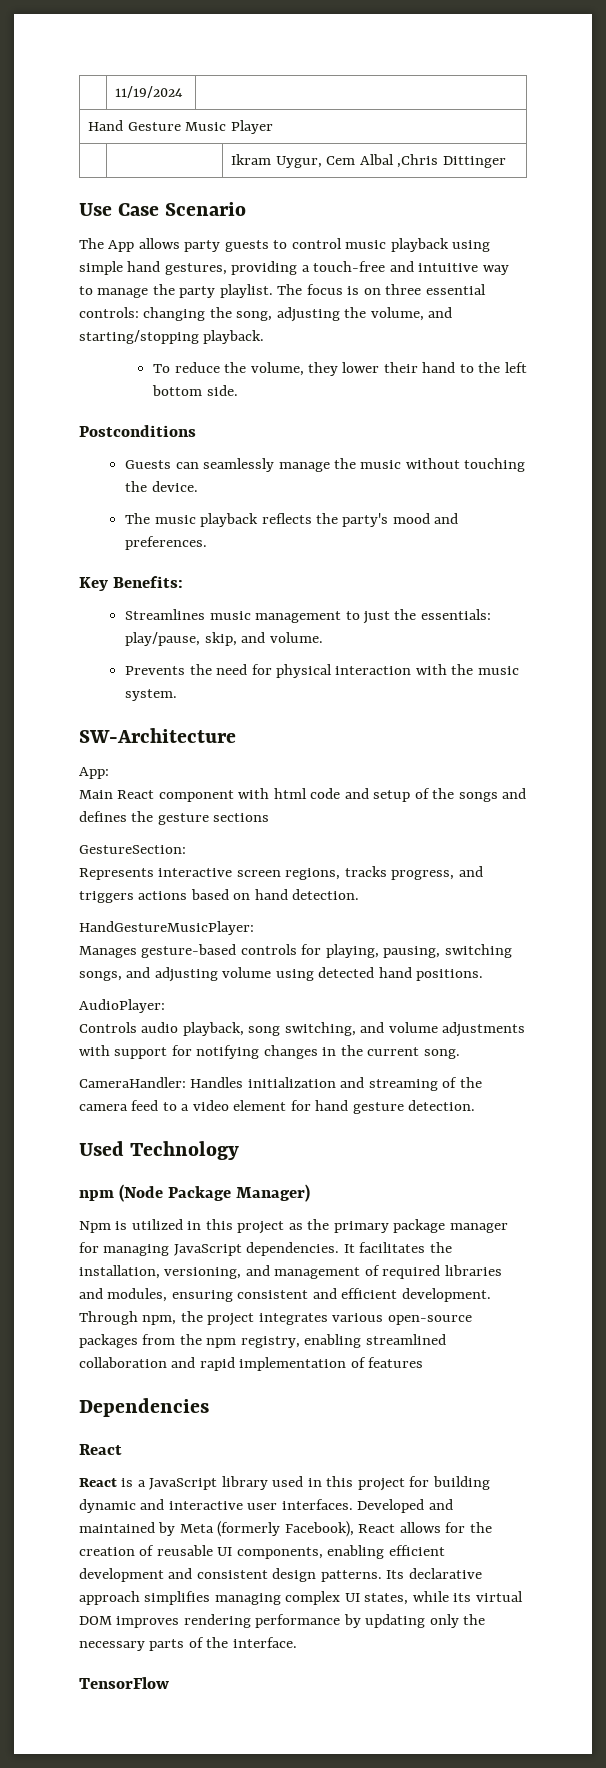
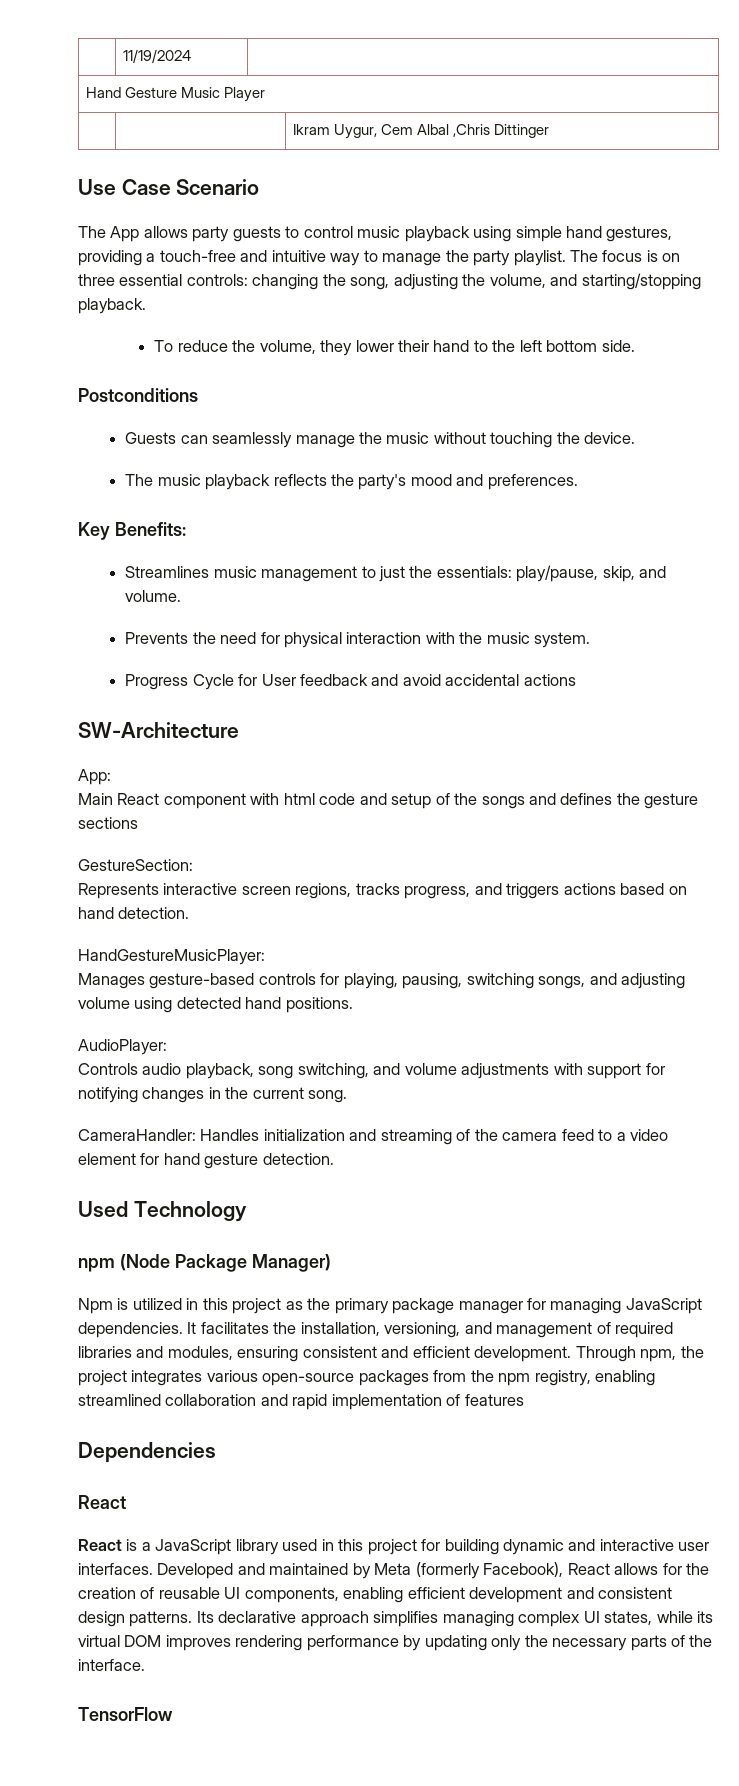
(178, 695) none -> [125,674,576,690] // Progress Cycle for User feedback and avoid accidental actions

